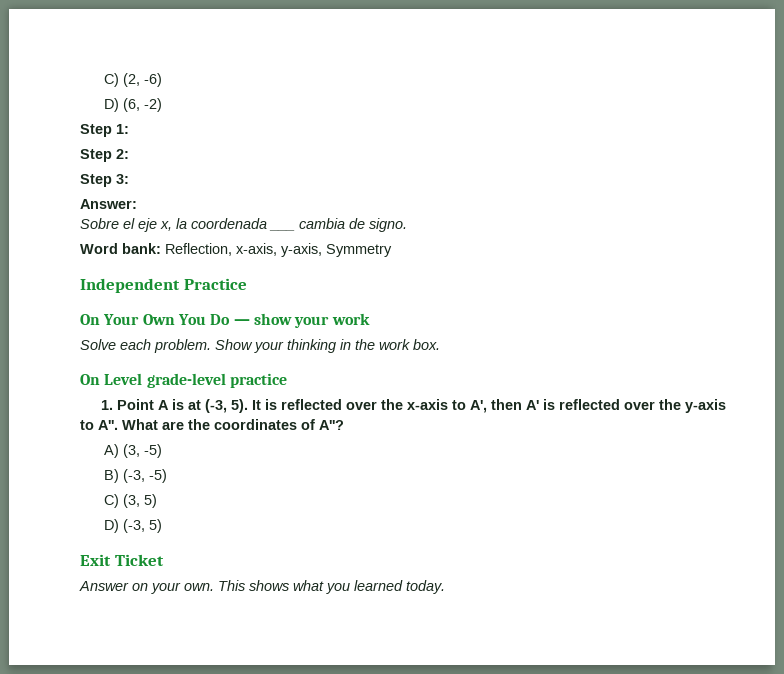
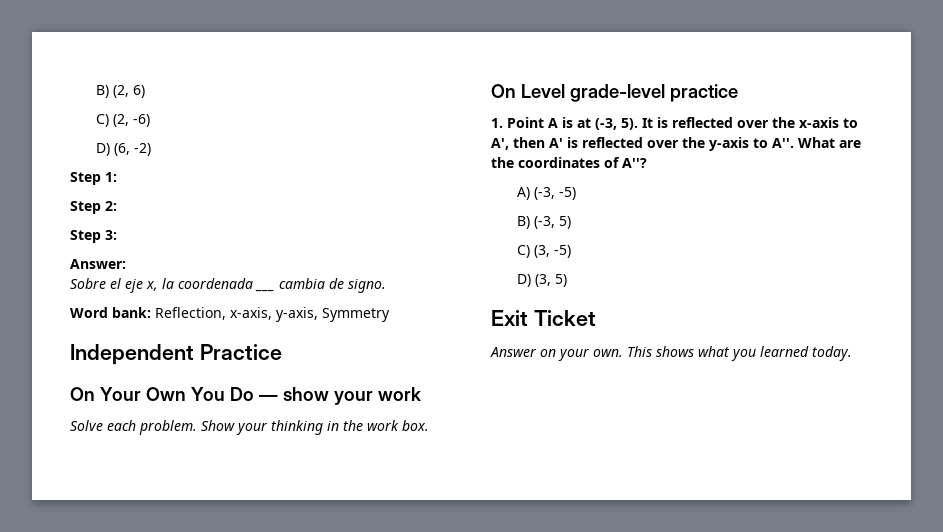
(103, 80) none -> [96,85,146,98] B) (2, 6) //
[122,444,140,458] (3, -> [534,187,556,200] (-3,
[148,469,167,483] -5) -> [559,216,572,229] 5)
[143,494,157,508] [103,519,145,533] 5) // D) (-3, -> [554,245,572,258] [517,274,552,287] -5) // D) (3,

